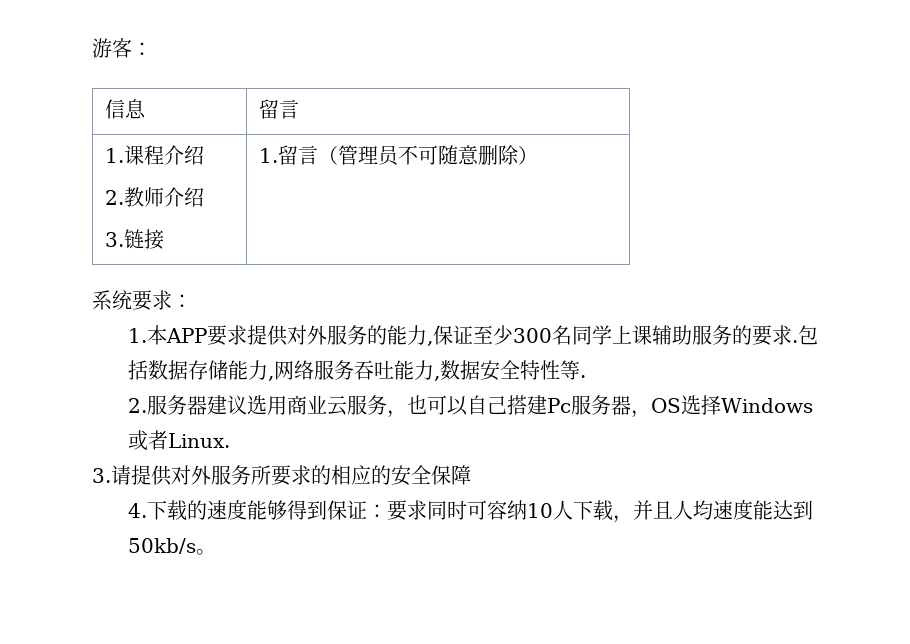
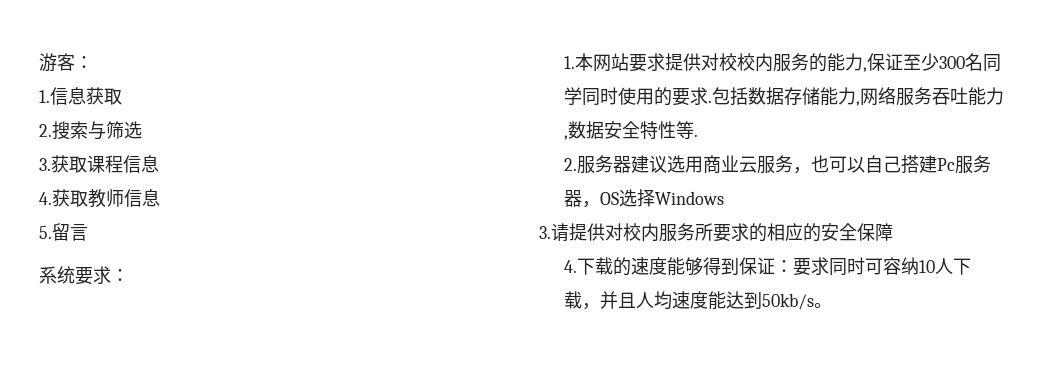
[105,99,147,119] [259,99,300,119] [105,145,205,165] [105,187,205,207] [105,229,165,250] [259,145,539,166] // 信息 | 留言 // 1.课程介绍 // 2.教师介绍 // 3.链接 | 1.留言（管理员不可随意删除） -> [39,87,122,105] [39,121,142,140] [39,155,159,173] [39,189,160,208] [39,223,88,241] // 1.信息获取 // 2.搜索与筛选 // 3.获取课程信息 // 4.获取教师信息 // 5.留言
[165,328,207,343] APP -> [592,53,629,72] 网站
[306,325,327,345] 外 -> [718,53,773,72] 校校内
[611,325,732,345] 上课辅助服务 -> [581,87,654,106] 同时使用
[127,430,230,451] 或者Linux. -> (724, 198) none
[191,465,211,485] 外 -> [623,223,659,242] 校内

